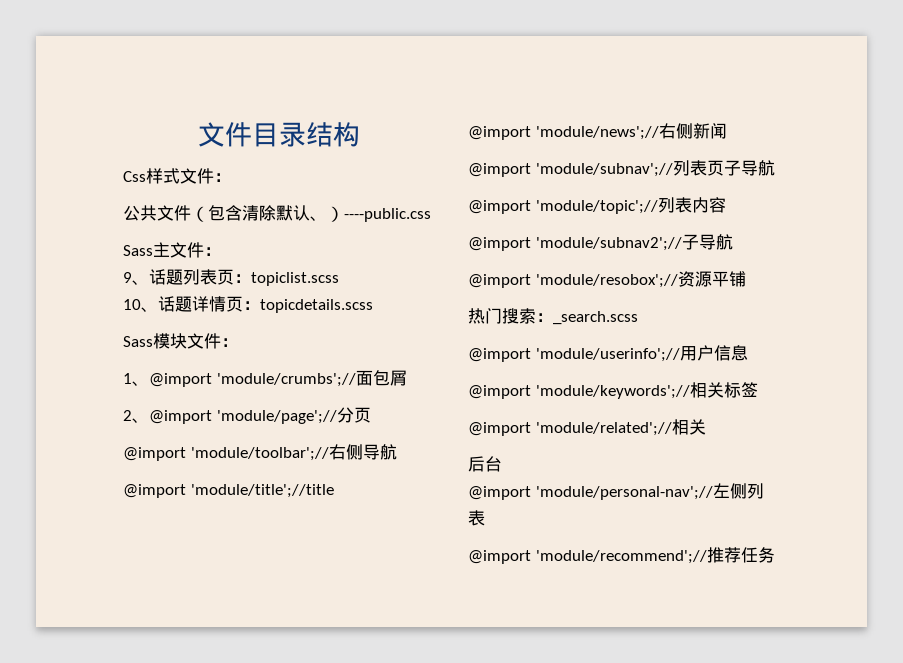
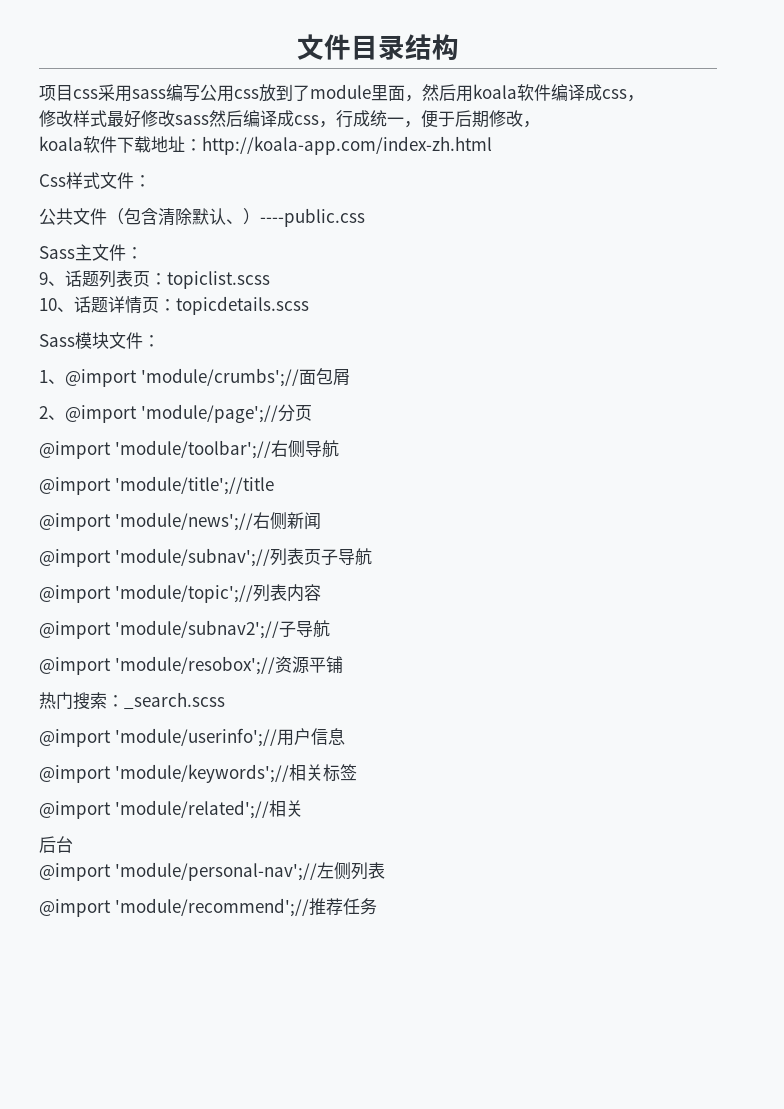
(360, 134) none -> [39,84,644,102] [39,110,540,128] [39,136,492,155] // 项目css采用sass编写公用css放到了module里面，然后用koala软件编译成css， // 修改样式最好修改sass然后编译成css，行成统一，便于后期修改， // koala软件下载地址：http://koala-app.com/index-zh.html

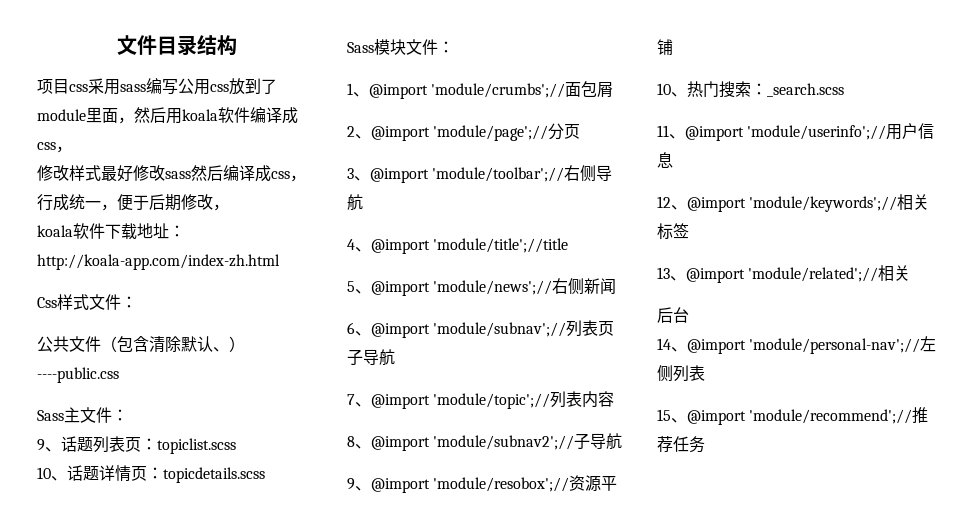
(312, 413) none -> [347,168,370,181] 3、
(339, 448) none -> [347,239,371,252] 4、
(274, 485) none -> [347,281,371,294] 5、
(321, 521) none -> [347,322,371,336] 6、
(372, 556) none -> [347,394,371,407] 7、
(321, 592) none -> [347,436,371,449] 8、
(330, 628) none -> [347,478,371,491] 9、
(343, 664) none -> [657,83,687,97] 10、
(225, 701) none -> [657,125,685,139] 11、
(345, 736) none -> [657,196,687,210] 12、
(357, 772) none -> [657,267,686,281] 13、
(73, 844) none -> [657,338,687,352] 14、
(385, 870) none -> [657,409,687,423] 15、

